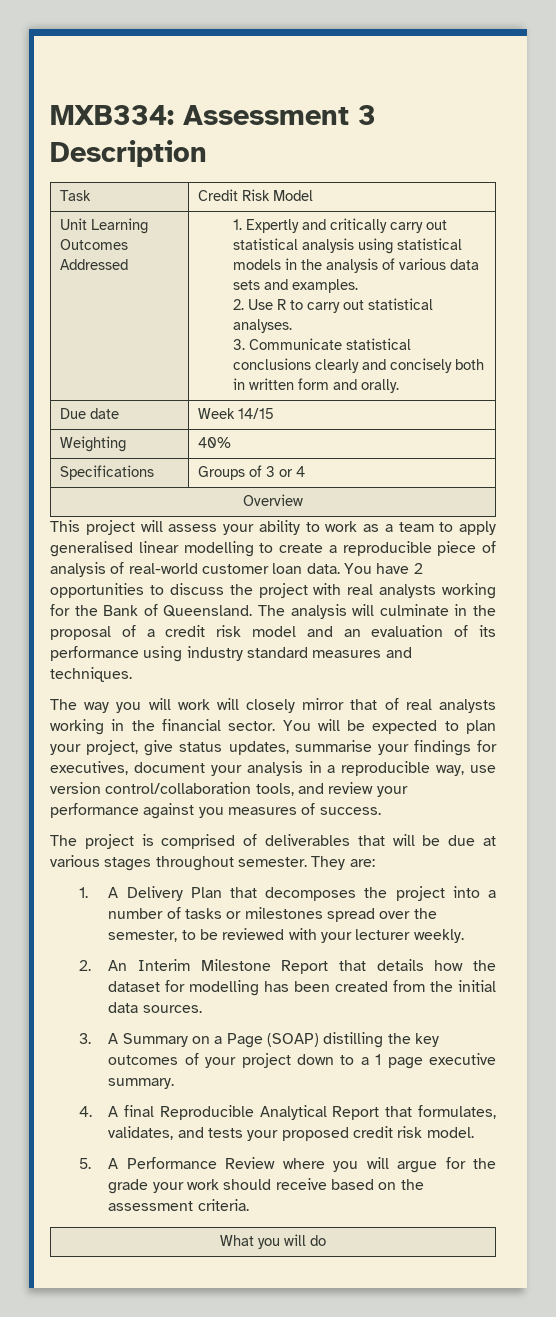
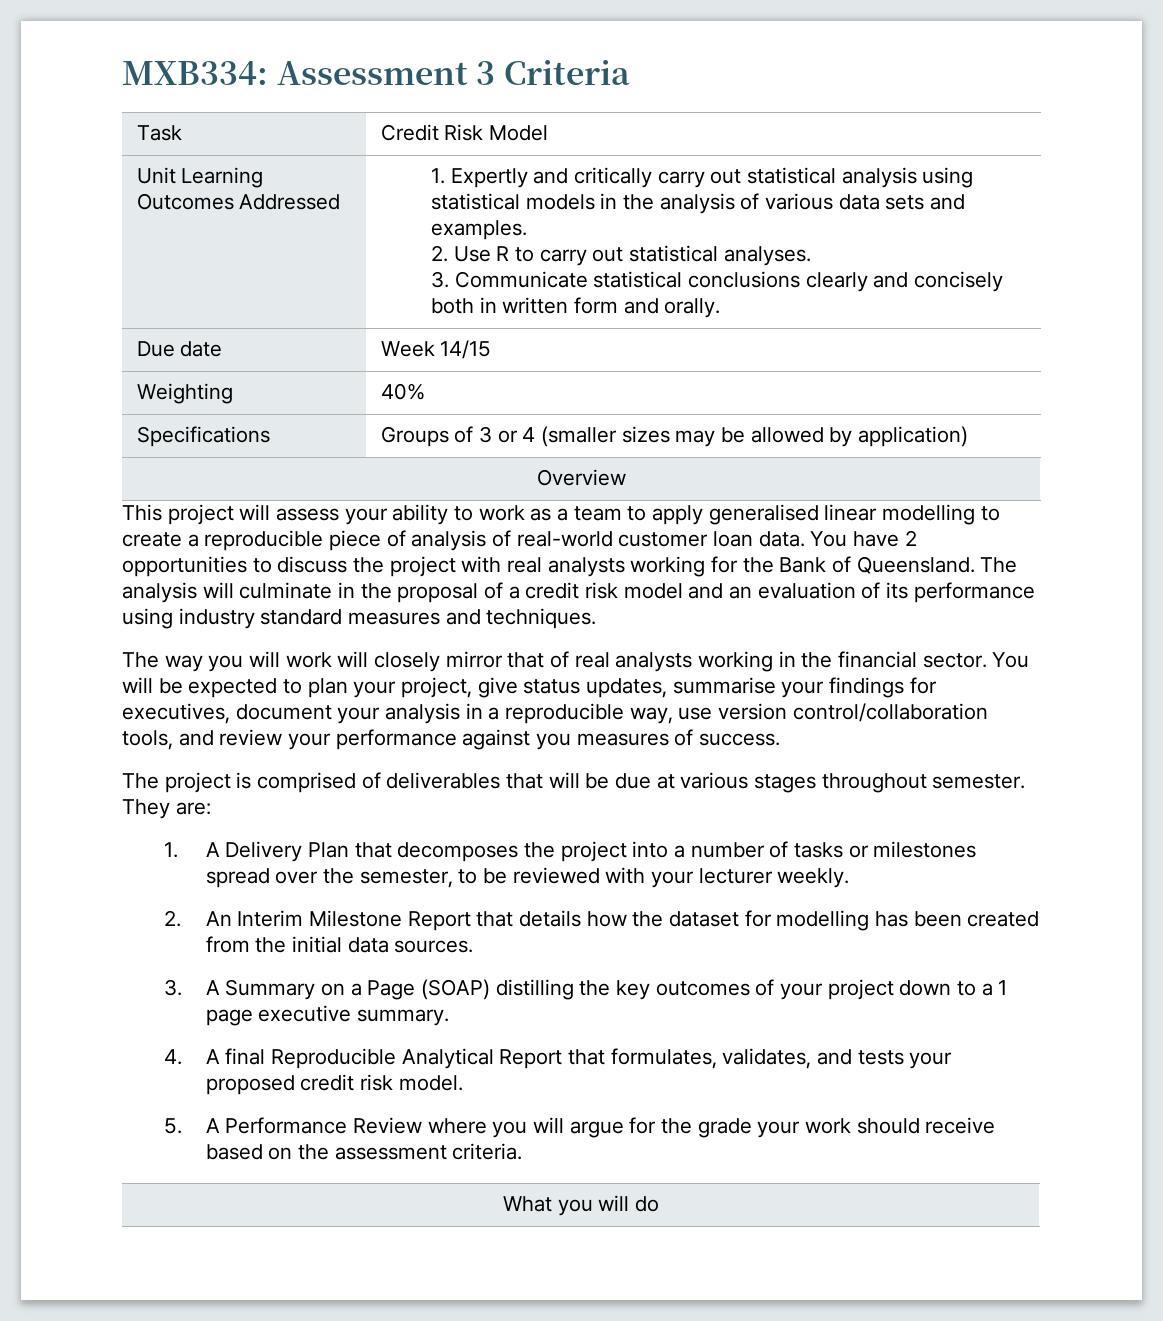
[50,140,207,167] Description -> [503,60,630,85] Criteria
(306, 471) none -> [540,426,969,447] (smaller sizes may be allowed by application)

